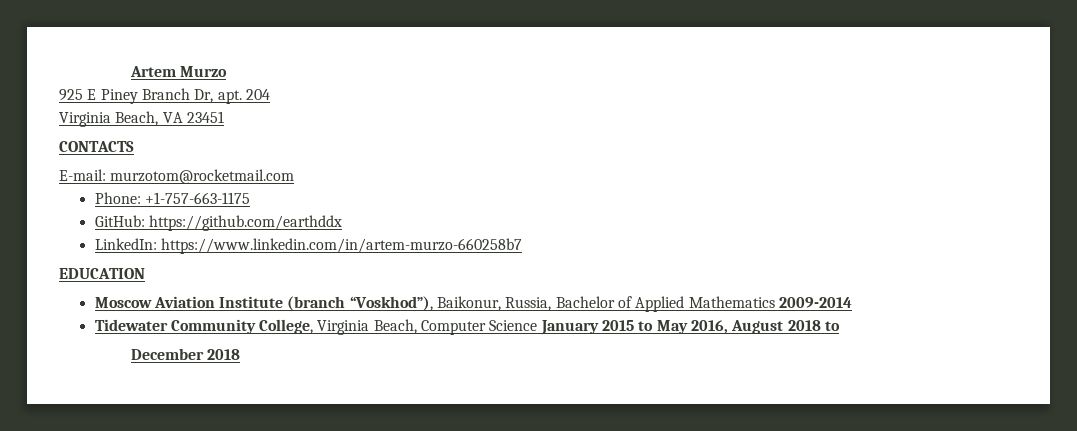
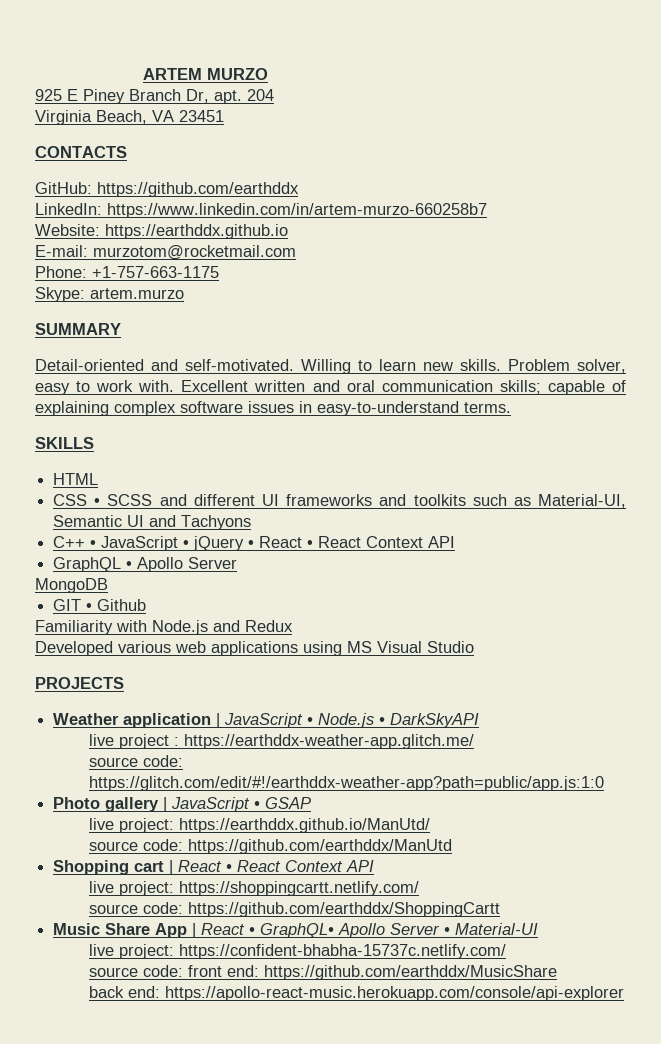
[129,66,227,77] Artem Murzo -> [142,68,268,80] ARTEM MURZO
[59,169,295,184] [94,192,250,204] [94,215,342,231] [94,238,522,254] [59,268,145,279] [94,296,853,312] [94,319,840,335] [130,348,240,360] E-mail: murzotom@rocketmail.com // Phone: +1-757-663-1175 // GitHub: https://github.com/earthddx // LinkedIn: https://www.linkedin.com/in/artem-murzo-660258b7 // EDUCATION // Moscow Aviation Institute (branch “Voskhod”), Baikonur, Russia, Bachelor of Applied Mathematics 2009-2014 // Tidewater Community College, Virginia Beach, Computer Science January 2015 to May 2016, August 2018 to // December 2018 -> [35,182,299,197] [35,203,487,218] [35,224,288,239] [35,245,296,260] [35,266,219,278] [35,287,184,302] [35,323,121,335] [35,359,626,374] [35,380,626,395] [35,401,511,416] [35,437,94,449] [53,473,99,485] [53,494,626,508] [53,515,252,530] [53,536,456,551] [53,557,238,572] [35,578,108,593] [53,599,147,611] [35,620,293,635] [35,641,474,656] [35,677,124,689] [53,713,480,728] [88,734,474,749] [88,755,183,767] [88,776,604,791] [53,797,312,812] [88,818,430,833] [88,839,452,854] [53,860,375,875] [88,881,419,896] [88,902,500,917] [53,923,539,938] [88,944,506,959] [88,965,557,980] [88,986,624,1001] GitHub: https://github.com/earthddx // LinkedIn: https://www.linkedin.com/in/artem-murzo-660258b7 // Website: https://earthddx.github.io // E-mail: murzotom@rocketmail.com // Phone: +1-757-663-1175 // Skype: artem.murzo // SUMMARY // Detail-oriented and self-motivated. Willing to learn new skills. Problem solver, easy to work with. Excellent written and oral communication skills; capable of explaining complex software issues in easy-to-understand terms. // SKILLS // HTML // CSS • SCSS and different UI frameworks and toolkits such as Material-UI, Semantic UI and Tachyons // C++ • JavaScript • jQuery • React • React Context API // GraphQL • Apollo Server // MongoDB // GIT • Github // Familiarity with Node.js and Redux // Developed various web applications using MS Visual Studio // PROJECTS // Weather application | JavaScript • Node.js • DarkSkyAPI // live project : https://earthddx-weather-app.glitch.me/ // source code: https://glitch.com/edit/#!/earthddx-weather-app?path=public/app.js:1:0 // Photo gallery | JavaScript • GSAP // live project: https://earthddx.github.io/ManUtd/ // source code: https://github.com/earthddx/ManUtd // Shopping cart | React • React Context API // live project: https://shoppingcartt.netlify.com/ // source code: https://github.com/earthddx/ShoppingCartt // Music Share App | React • GraphQL• Apollo Server • Material-UI // live project: https://confident-bhabha-15737c.netlify.com/ // source code: front end: https://github.com/earthddx/MusicShare // back end: https://apollo-react-music.herokuapp.com/console/api-explorer

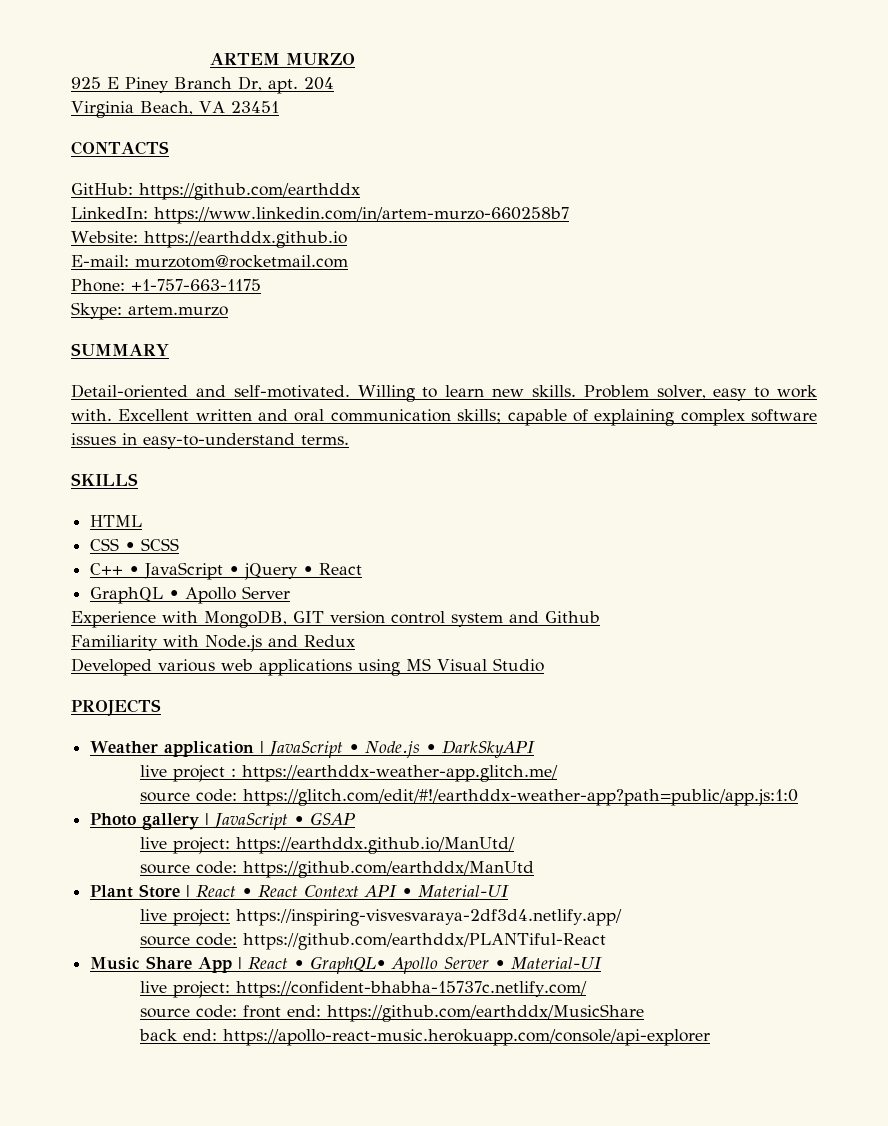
[159,494,626,508] [53,515,252,530] and different UI frameworks and toolkits such as Material-UI, Semantic UI and Tachyons -> (180, 544) none
[307,536,456,548] • React Context API -> (363, 569) none
[35,578,108,593] [53,599,93,611] MongoDB // GIT • -> [71,610,539,628] Experience with MongoDB, GIT version control system and
[53,860,165,875] Shopping cart -> [90,884,181,898] Plant Store
[88,881,419,896] [88,902,500,917] // live project: https://shoppingcartt.netlify.com/ // source code: https://github.com/earthddx/ShoppingCartt -> [402,885,510,898] [140,909,623,926] [140,933,607,950] • Material-UI // live project: https://inspiring-visvesvaraya-2df3d4.netlify.app/ // source code: https://github.com/earthddx/PLANTiful-React

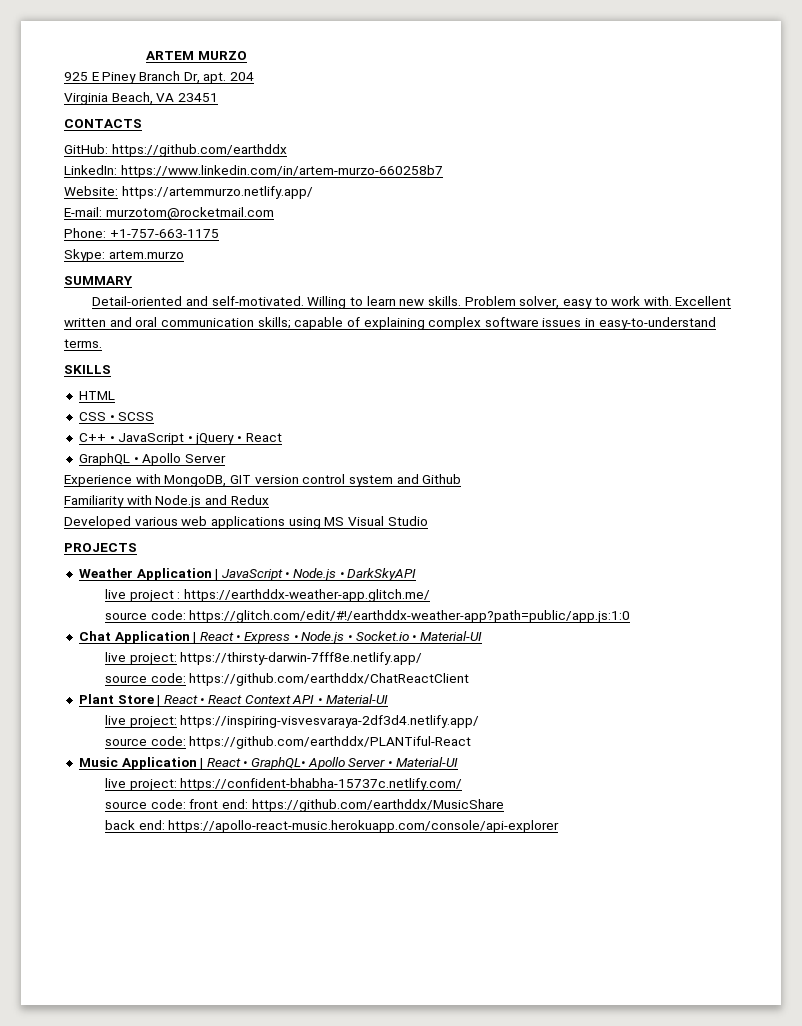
[143,231,347,248] https://earthddx.github.io -> [121,186,313,199] https://artemmurzo.netlify.app/
[164,741,255,757] application -> [136,568,212,581] Application
[90,812,357,830] [140,837,516,854] [140,861,535,878] Photo gallery | JavaScript • GSAP // live project: https://earthddx.github.io/ManUtd/ // source code: https://github.com/earthddx/ManUtd -> [78,631,482,644] [105,652,423,665] [105,673,470,686] Chat Application | React • Express • Node.js • Socket.io • Material-UI // live project: https://thirsty-darwin-7fff8e.netlify.app/ // source code: https://github.com/earthddx/ChatReactClient
[146,956,233,973] Share App -> [121,757,197,770] Application

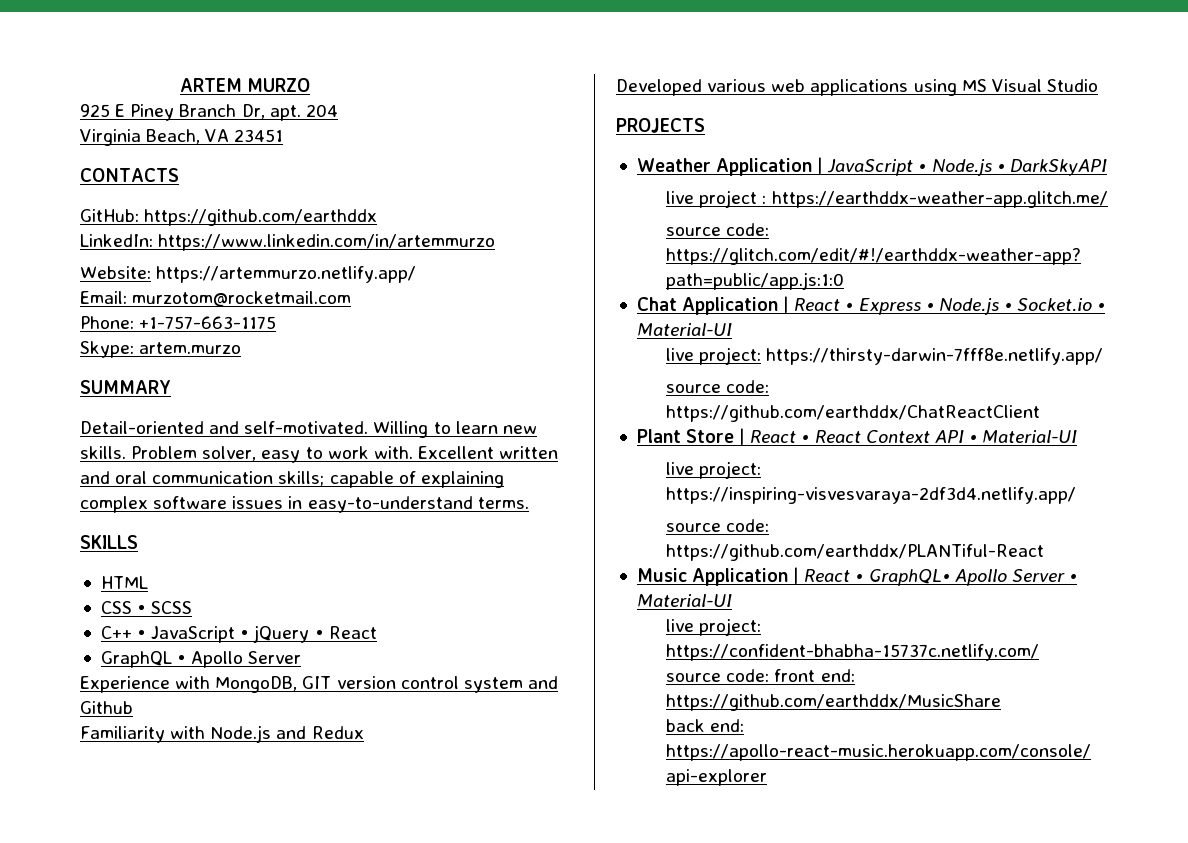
[120,165,443,178] https://www.linkedin.com/in/artem-murzo-660258b7 -> [158,234,496,251] https://www.linkedin.com/in/artemmurzo
[64,207,102,217] E-mail: -> [80,291,127,304] Email:

